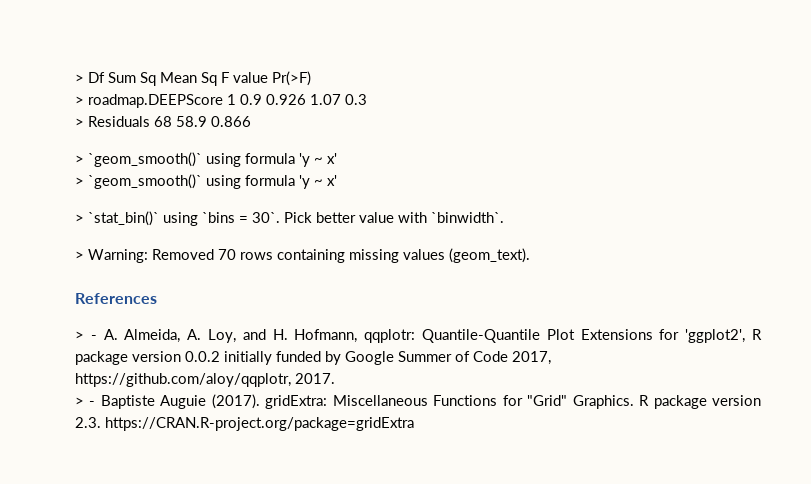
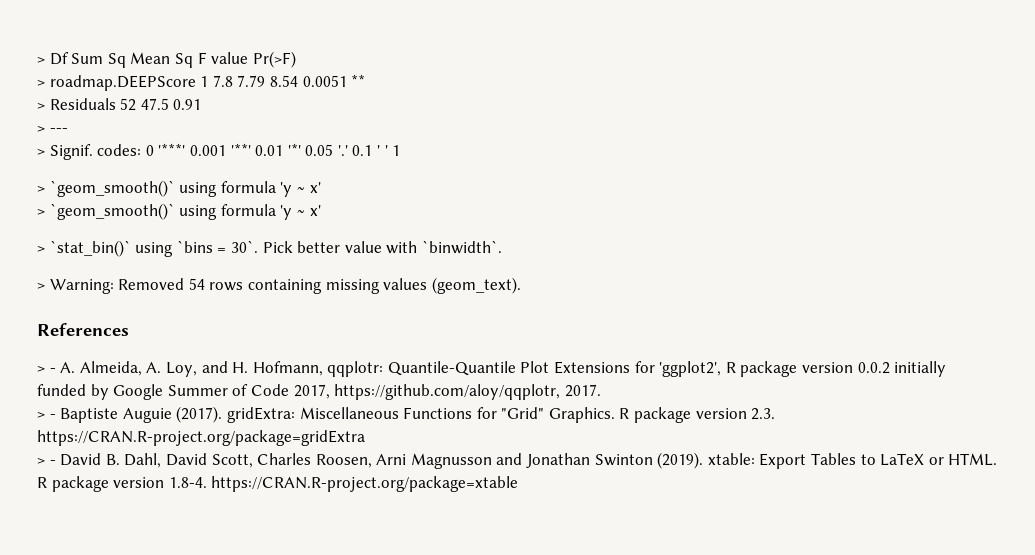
[240,94,367,105] [75,116,251,127] 0.9 0.926 1.07 0.3 // > Residuals 68 58.9 0.866 -> [212,74,366,87] [37,98,202,111] [37,126,68,133] [37,143,401,160] 7.8 7.79 8.54 0.0051 ** // > Residuals 52 47.5 0.91 // > --- // > Signif. codes: 0 '***' 0.001 '**' 0.01 '*' 0.05 '.' 0.1 ' ' 1
[218,249,236,260] 70 -> [188,278,205,290] 54
(414, 424) none -> [37,452,998,469] [37,476,519,492] // > - David B. Dahl, David Scott, Charles Roosen, Arni Magnusson and Jonathan Swinton (2019). xtable: Export Tables to LaTeX or HTML. R package version 1.8-4. https://CRAN.R-project.org/package=xtable

